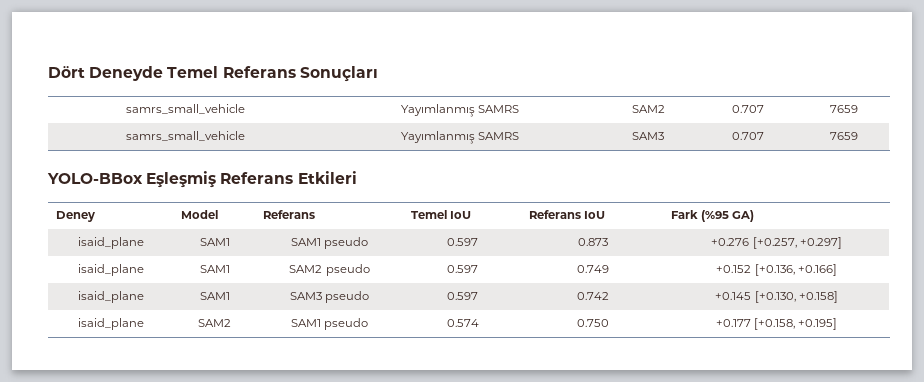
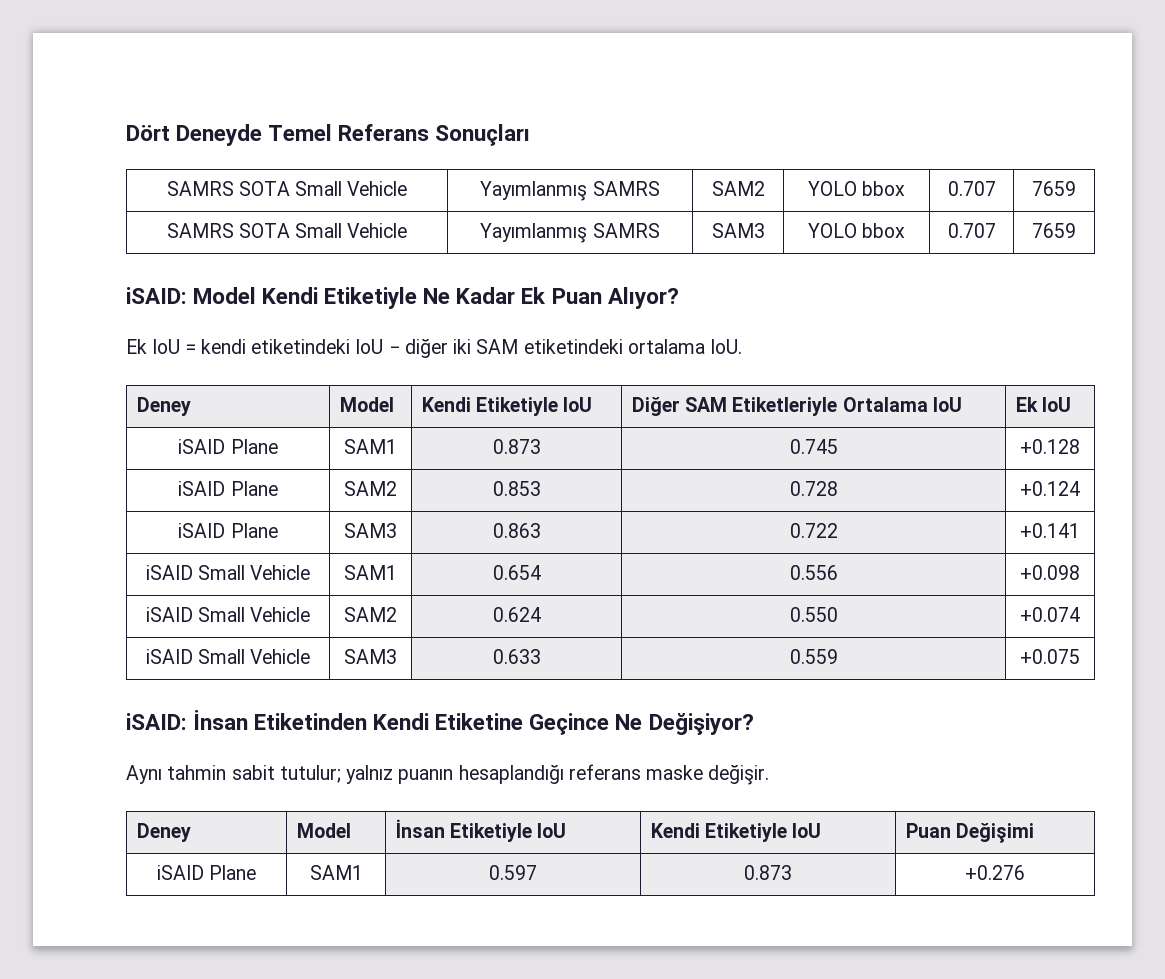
[125,104,245,114] samrs_small_vehicle -> [166,181,408,196] SAMRS SOTA Small Vehicle
[732,105,764,113] [829,105,858,113] [125,131,245,141] | 0.707 | 7659 // samrs_small_vehicle -> [807,181,906,196] [947,181,996,196] [1032,181,1076,196] [166,223,408,238] | YOLO bbox | 0.707 | 7659 // SAMRS SOTA Small Vehicle
[732,132,764,140] [829,132,858,140] [47,171,357,188] [56,211,96,222] [181,210,219,219] [263,210,316,219] [411,210,472,219] [529,210,606,219] [671,210,755,222] [78,237,144,249] [199,238,230,246] [290,237,369,249] [447,238,478,246] [577,238,608,246] [711,237,842,249] [78,264,144,276] [199,265,230,273] [289,264,370,276] [447,265,478,273] [576,265,609,273] [716,264,837,276] [78,291,144,303] [199,292,230,300] [289,291,370,303] [447,292,478,300] [576,292,609,300] [715,291,838,303] [78,318,144,330] [198,319,231,327] [290,318,369,330] [446,319,479,327] [576,319,609,327] [715,318,838,330] | 0.707 | 7659 // YOLO-BBox Eşleşmiş Referans Etkileri // Deney | Model | Referans | Temel IoU | Referans IoU | Fark (%95 GA) // isaid_plane | SAM1 | SAM1 pseudo | 0.597 | 0.873 | +0.276 [+0.257, +0.297] // isaid_plane | SAM1 | SAM2 pseudo | 0.597 | 0.749 | +0.152 [+0.136, +0.166] // isaid_plane | SAM1 | SAM3 pseudo | 0.597 | 0.742 | +0.145 [+0.130, +0.158] // isaid_plane | SAM2 | SAM1 pseudo | 0.574 | 0.750 | +0.177 [+0.158, +0.195] -> [807,223,906,238] [947,223,996,238] [1032,223,1076,238] [126,287,679,309] [126,339,743,358] [136,397,191,416] [339,397,394,412] [421,397,593,416] [631,397,962,416] [1015,397,1072,412] [178,439,278,454] [344,439,397,454] [492,439,541,454] [789,439,838,454] [1020,439,1080,454] [178,481,278,496] [344,481,397,496] [492,481,541,496] [789,481,838,496] [1020,481,1080,496] [178,523,278,538] [344,523,397,538] [492,523,541,538] [789,523,838,538] [1020,523,1080,538] [145,565,311,580] [344,565,397,580] [492,565,541,580] [789,565,838,580] [1020,565,1080,580] [145,607,311,622] [344,607,397,622] [492,607,541,622] [789,607,838,622] [1020,607,1080,622] [145,649,311,664] [344,649,397,664] [492,649,541,664] [789,649,838,664] [1020,649,1080,664] [126,710,754,735] [126,764,770,785] [136,823,191,842] [296,823,351,838] [395,819,567,842] [650,823,822,842] [905,823,1035,843] [156,865,257,880] [309,865,363,880] [489,865,537,880] [744,865,792,880] [965,865,1025,880] | YOLO bbox | 0.707 | 7659 // iSAID: Model Kendi Etiketiyle Ne Kadar Ek Puan Alıyor? // Ek IoU = kendi etiketindeki IoU − diğer iki SAM etiketindeki ortalama IoU. // Deney | Model | Kendi Etiketiyle IoU | Diğer SAM Etiketleriyle Ortalama IoU | Ek IoU // iSAID Plane | SAM1 | 0.873 | 0.745 | +0.128 // iSAID Plane | SAM2 | 0.853 | 0.728 | +0.124 // iSAID Plane | SAM3 | 0.863 | 0.722 | +0.141 // iSAID Small Vehicle | SAM1 | 0.654 | 0.556 | +0.098 // iSAID Small Vehicle | SAM2 | 0.624 | 0.550 | +0.074 // iSAID Small Vehicle | SAM3 | 0.633 | 0.559 | +0.075 // iSAID: İnsan Etiketinden Kendi Etiketine Geçince Ne Değişiyor? // Aynı tahmin sabit tutulur; yalnız puanın hesaplandığı referans maske değişir. // Deney | Model | İnsan Etiketiyle IoU | Kendi Etiketiyle IoU | Puan Değişimi // iSAID Plane | SAM1 | 0.597 | 0.873 | +0.276

